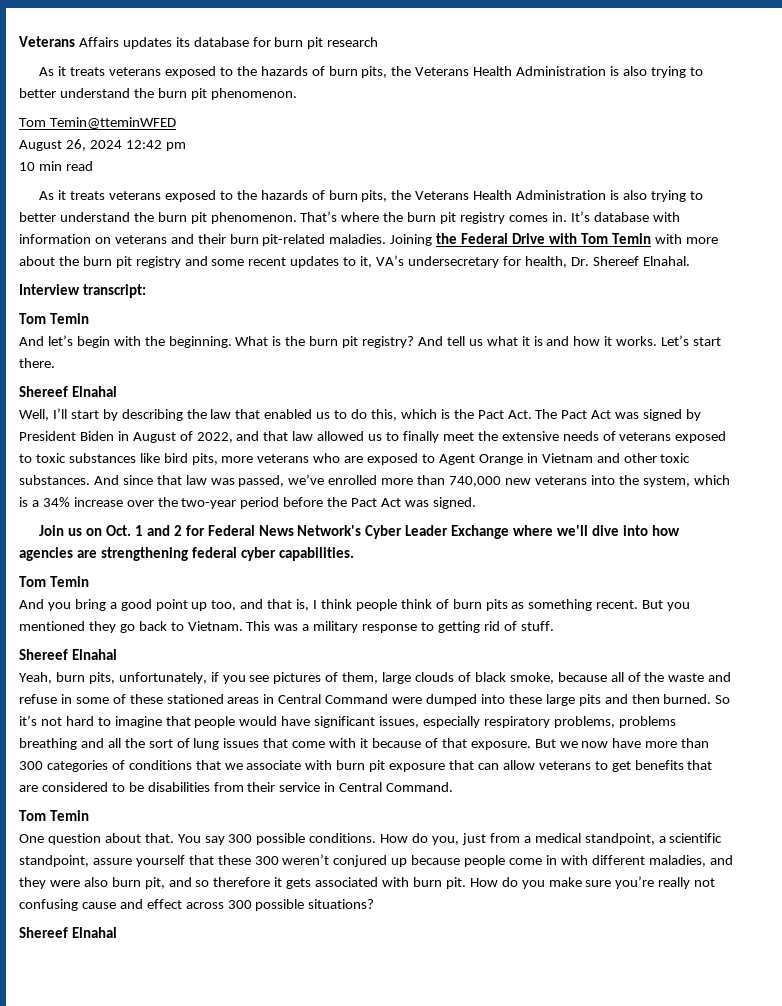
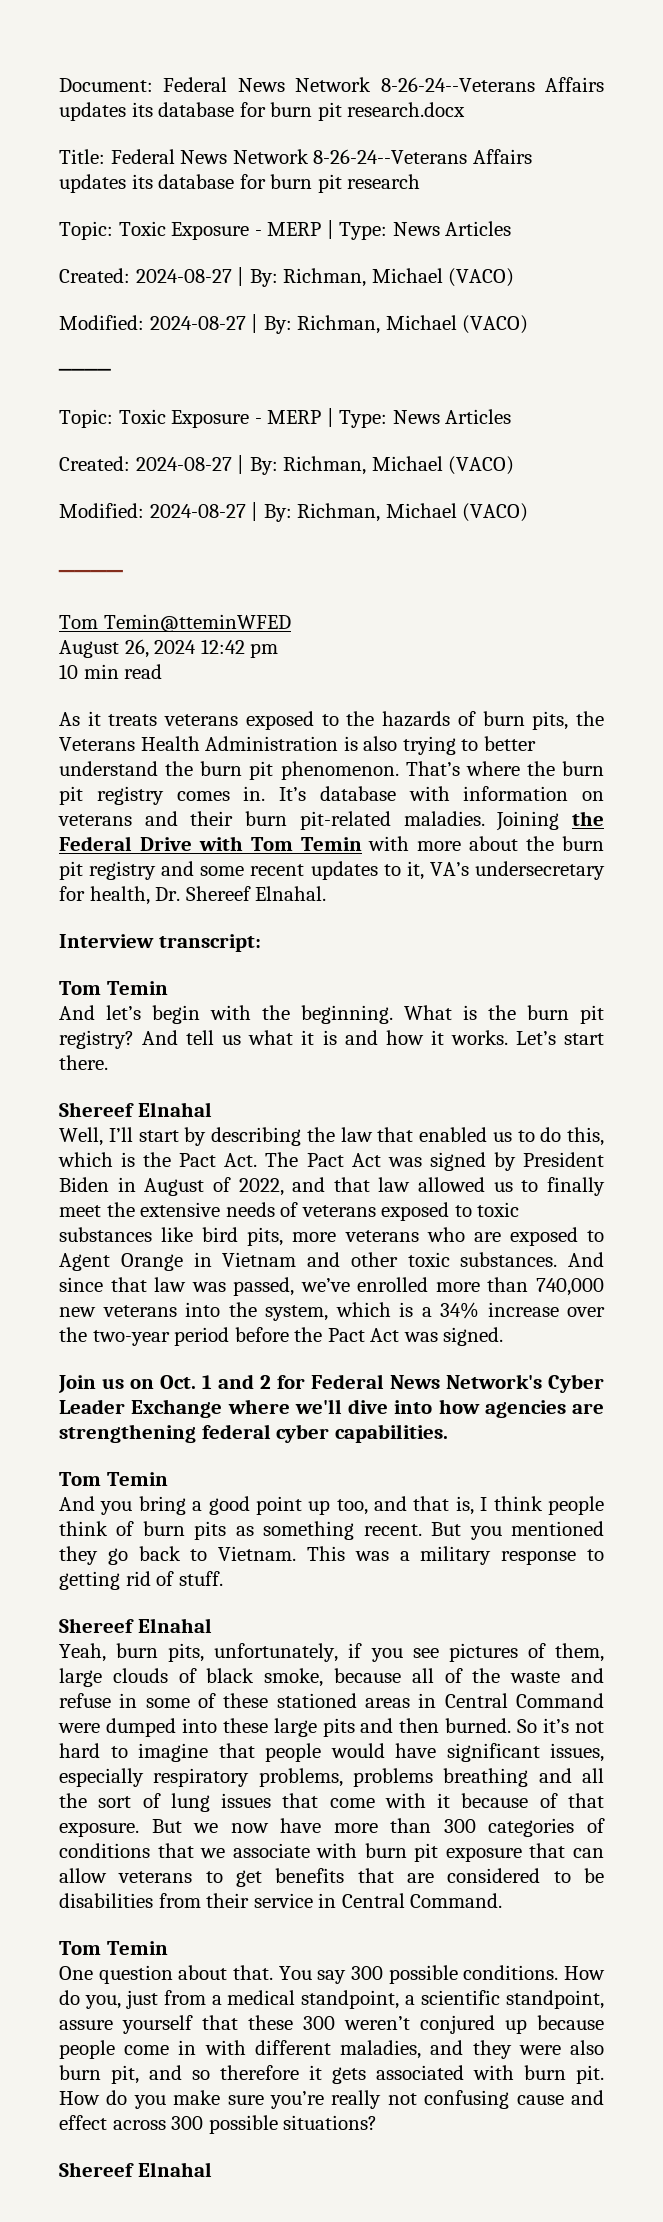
[19,36,75,47] Veterans -> [59,77,605,92] [59,102,466,121] [59,149,468,164] Document: Federal News Network 8-26-24--Veterans Affairs updates its database for burn pit research.docx // Title: Federal News Network 8-26-24--Veterans
[39,66,703,78] [19,88,297,100] As it treats veterans exposed to the hazards of burn pits, the Veterans Health Administration is also trying to better understand the burn pit phenomenon. -> [59,220,512,240] [59,267,515,287] [59,314,529,334] [58,368,111,377] [59,408,512,428] [59,455,515,475] [59,502,529,522] [58,569,123,580] Topic: Toxic Exposure - MERP | Type: News Articles // Created: 2024-08-27 | By: Richman, Michael (VACO) // Modified: 2024-08-27 | By: Richman, Michael (VACO) // ──── // Topic: Toxic Exposure - MERP | Type: News Articles // Created: 2024-08-27 | By: Richman, Michael (VACO) // Modified: 2024-08-27 | By: Richman, Michael (VACO) // ────

